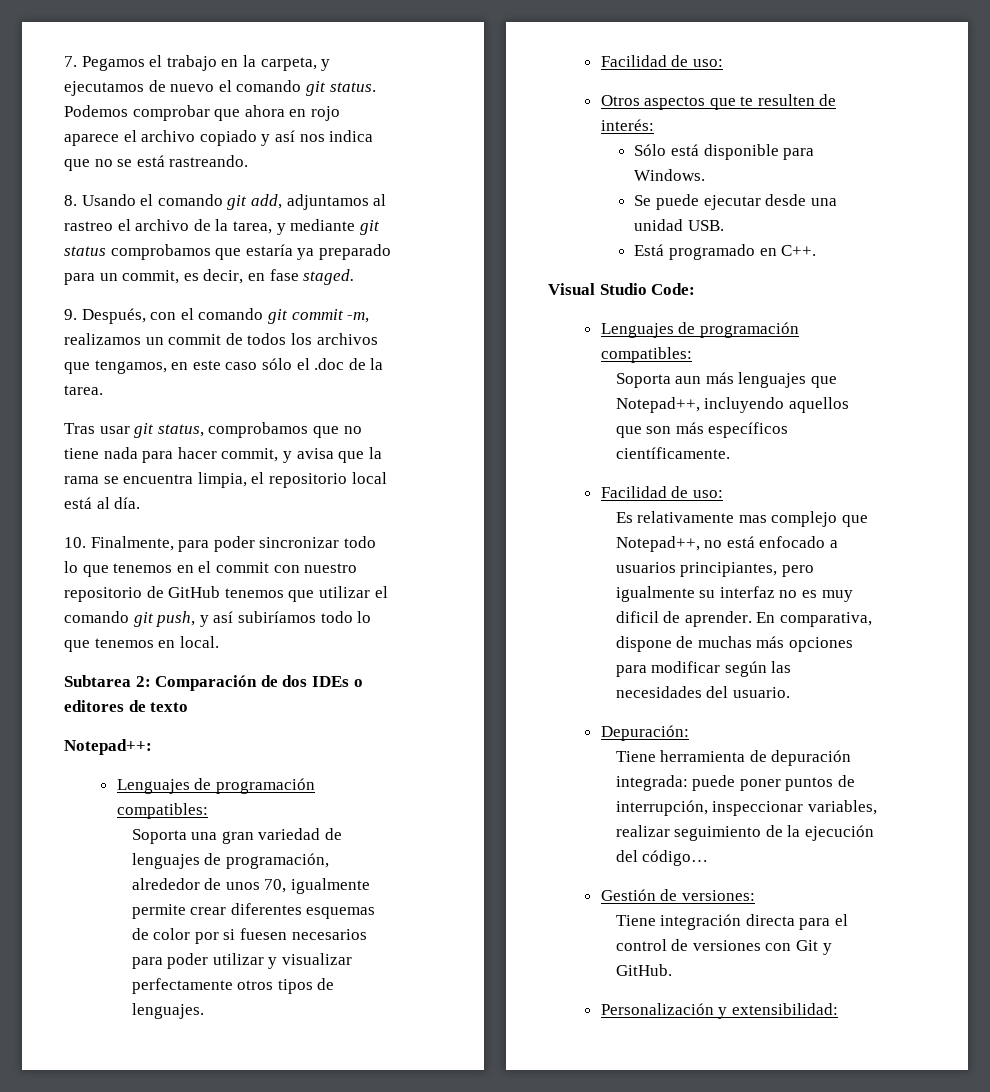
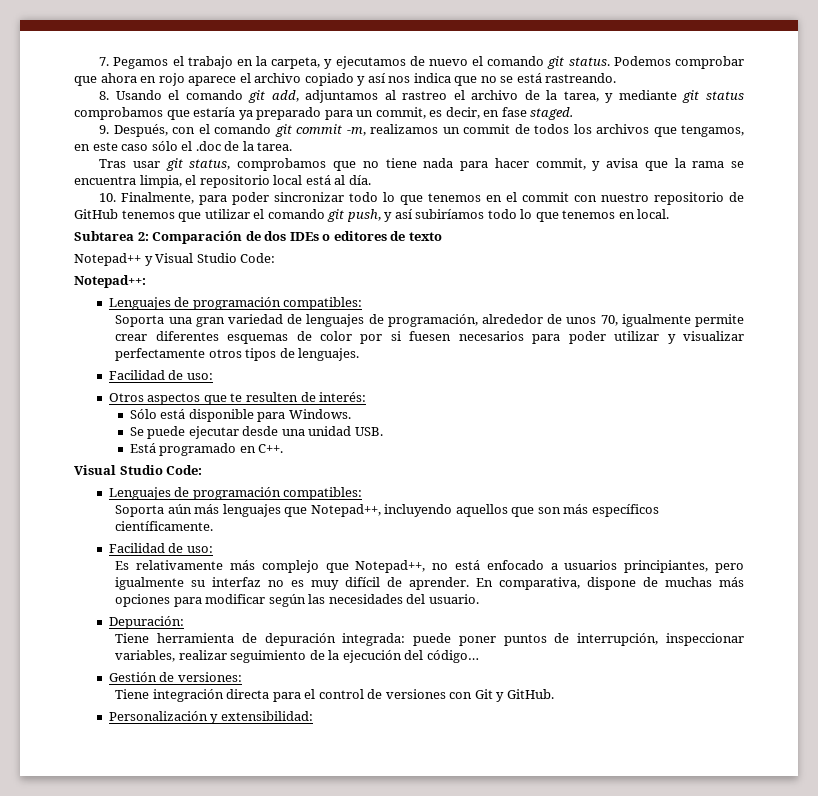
(189, 707) none -> [74,253,276,266] // Notepad++ y Visual Studio Code:
[675,376,702,384] aun -> [167,504,192,514] aún
[738,515,767,523] mas -> [229,560,255,570] más
[615,611,659,623] dificil -> [345,577,381,587] difícil

